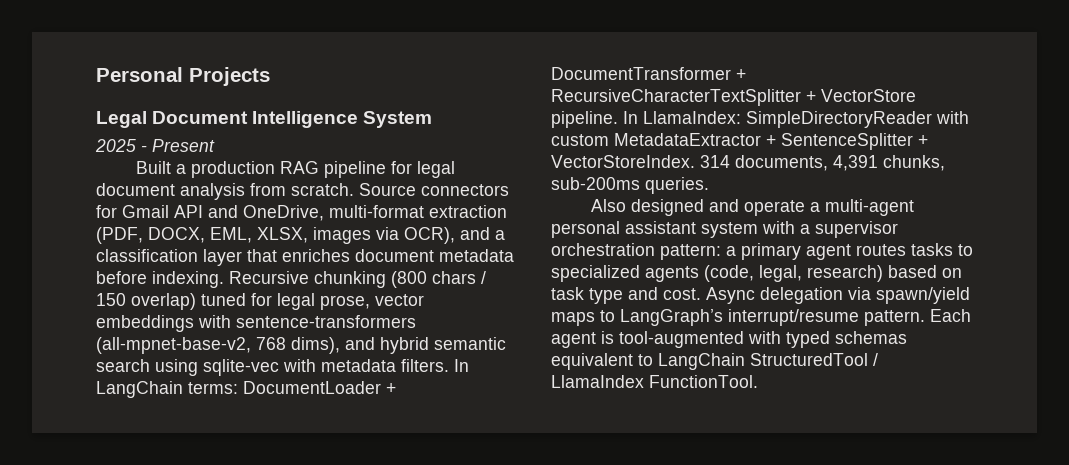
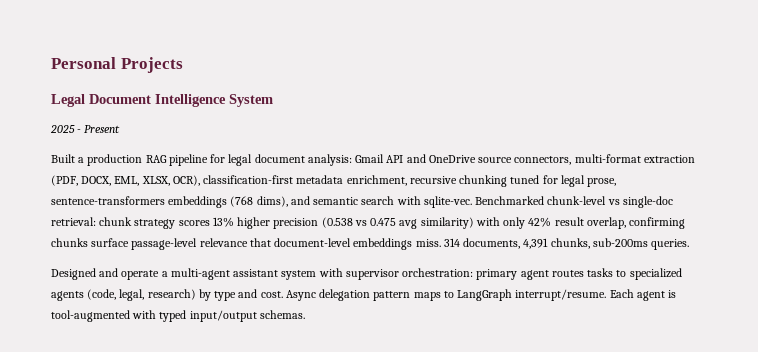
[180,183,509,200] [96,205,324,221] analysis from scratch. Source connectors for Gmail API and OneDrive, -> [307,154,572,166] analysis: Gmail API and OneDrive source connectors,
[313,227,505,244] [96,249,514,266] [96,271,486,288] [96,293,424,310] [96,315,416,332] [96,337,286,354] images via OCR), and a classification layer that enriches document metadata before indexing. Recursive chunking (800 chars / 150 overlap) tuned for legal prose, vector embeddings with sentence-transformers (all-mpnet-base-v2, 768 -> [172,175,617,187] [51,196,254,208] OCR), classification-first metadata enrichment, recursive chunking tuned for legal prose, sentence-transformers embeddings (768
[380,337,429,354] hybrid -> (310, 200) none
[155,359,469,376] [96,381,396,398] [551,67,746,80] [551,89,916,106] [551,111,969,128] [551,133,928,150] [551,155,695,168] using sqlite-vec with metadata filters. In LangChain terms: DocumentLoader + DocumentTransformer + RecursiveCharacterTextSplitter + VectorStore pipeline. In LlamaIndex: SimpleDirectoryReader with custom MetadataExtractor + SentenceSplitter + VectorStoreIndex. -> [396,196,673,208] [51,217,686,229] [51,238,441,250] with sqlite-vec. Benchmarked chunk-level vs single-doc retrieval: chunk strategy scores 13% higher precision (0.538 vs 0.475 avg similarity) with only 42% result overlap, confirming chunks surface passage-level relevance that document-level embeddings miss.
[590,199,704,216] Also designed -> [51,268,96,280] Designed
[551,221,620,238] personal -> (230, 274) none
[800,221,898,238] [551,243,736,260] a supervisor orchestration pattern: a -> [345,268,474,280] supervisor orchestration:
[888,265,962,278] [551,287,584,300] based on task -> [198,289,211,301] by
[848,287,970,304] [551,309,925,326] via spawn/yield maps to LangGraph’s interrupt/resume pattern. -> [373,289,607,301] pattern maps to LangGraph interrupt/resume.
[835,331,907,344] [551,353,878,370] [551,375,758,388] schemas equivalent to LangChain StructuredTool / LlamaIndex FunctionTool. -> [189,310,305,322] input/output schemas.

